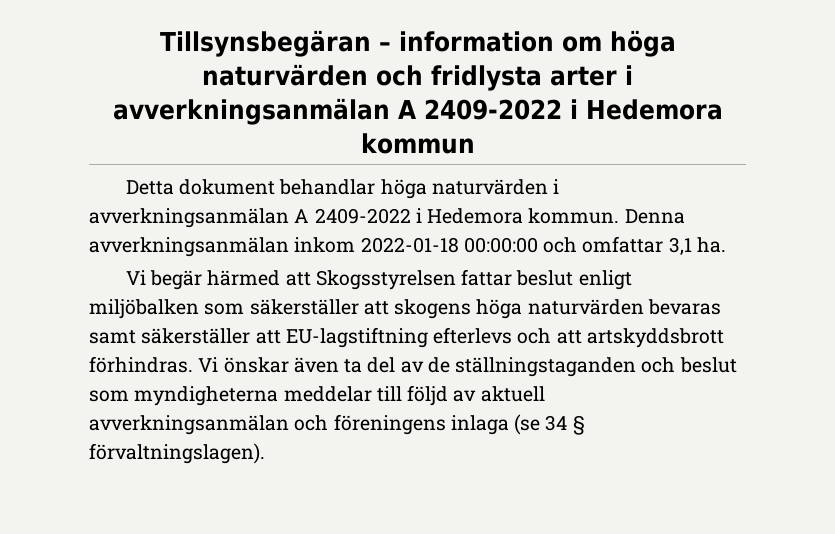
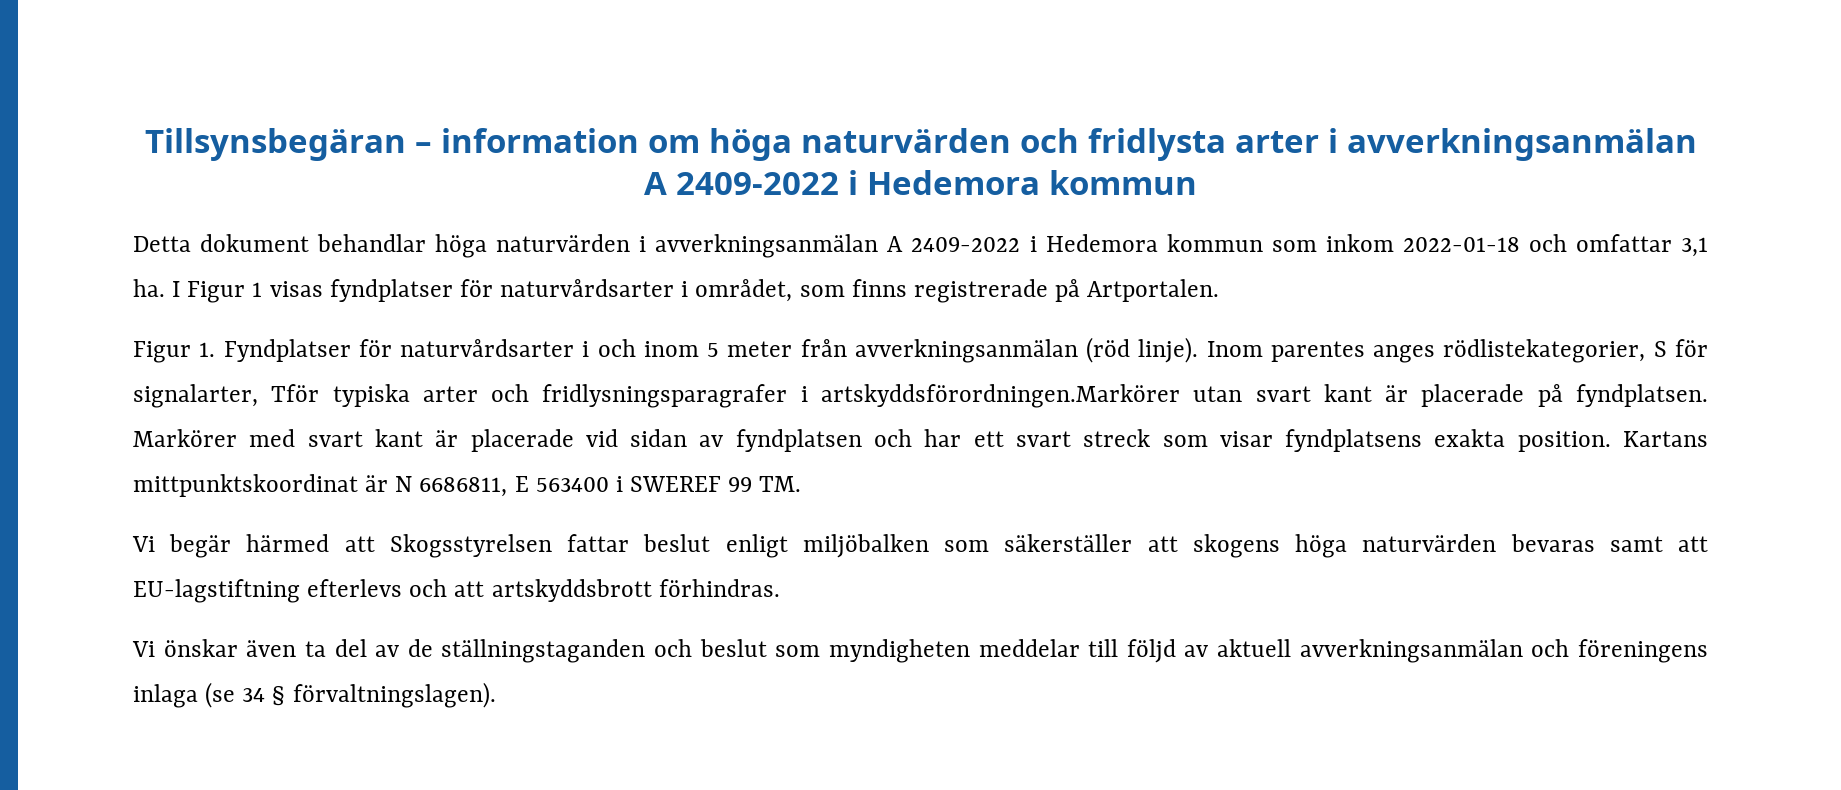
[528,208,685,224] [89,237,289,257] kommun. Denna avverkningsanmälan -> [1166,234,1317,252] kommun som
[463,237,538,253] 00:00:00 -> (1520, 244) none
(726, 245) none -> [172,279,1220,303] [133,337,1709,363] [133,384,1708,408] [133,429,1708,452] [133,474,802,497] I Figur 1 visas fyndplatser för naturvårdsarter i området, som finns registrerade på Artportalen. // Figur 1. Fyndplatser för naturvårdsarter i och inom 5 meter från avverkningsanmälan (röd linje). Inom parentes anges rödlistekategorier, S för signalarter, Tför typiska arter och fridlysningsparagrafer i artskyddsförordningen.Markörer utan svart kant är placerade på fyndplatsen. Markörer med svart kant är placerade vid sidan av fyndplatsen och har ett svart streck som visar fyndplatsens exakta position. Kartans mittpunktskoordinat är N 6686811, E 563400 i SWEREF 99 TM.
[141,328,251,344] säkerställer -> (1663, 544) none
(193, 364) none -> (780, 588) //
[134,386,279,406] myndigheterna -> [828,639,970,663] myndigheten

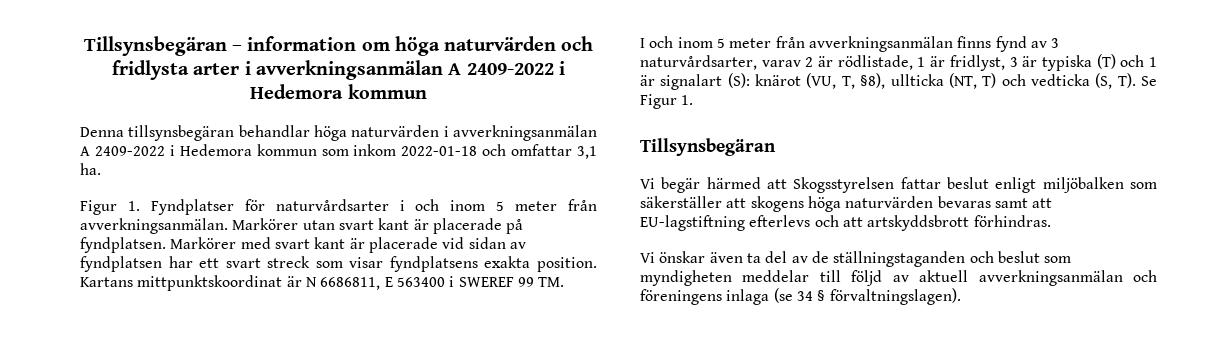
[133,234,310,252] Detta dokument -> [80,125,235,141] Denna tillsynsbegäran
[172,279,1220,303] I Figur 1 visas fyndplatser för naturvårdsarter i området, som finns registrerade på Artportalen. -> (101, 169) none
[854,337,1709,363] [133,384,1180,408] avverkningsanmälan (röd linje). Inom parentes anges rödlistekategorier, S för signalarter, Tför typiska arter och fridlysningsparagrafer i artskyddsförordningen.Markörer -> [80,218,299,234] avverkningsanmälan. Markörer
[874,429,912,447] och -> (162, 264) none
(802, 484) none -> [640,36,1060,52] [640,54,1157,71] [640,73,1157,90] [640,94,694,109] [640,138,776,156] // I och inom 5 meter från avverkningsanmälan finns fynd av 3 naturvårdsarter, varav 2 är rödlistade, 1 är fridlyst, 3 är typiska (T) och 1 är signalart (S): knärot (VU, T, §8), ullticka (NT, T) och vedticka (S, T). Se Figur 1. // Tillsynsbegäran

